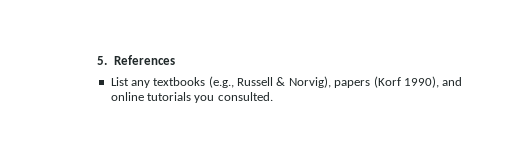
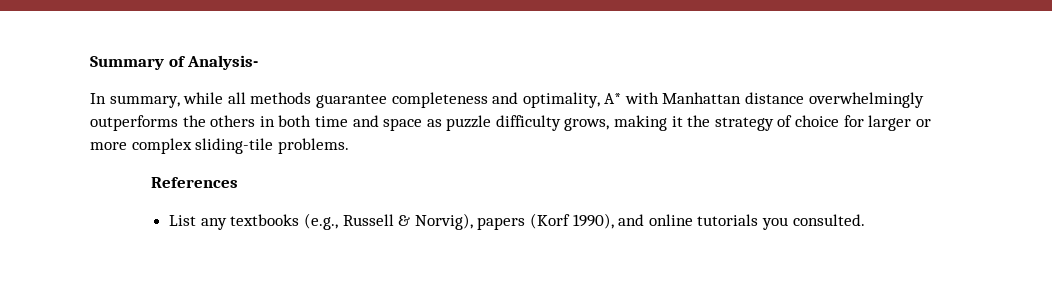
[96,56,107,65] 5. -> [90,55,259,70] [90,92,924,108] [90,115,931,131] [90,138,349,154] Summary of Analysis- // In summary, while all methods guarantee completeness and optimality, A* with Manhattan distance overwhelmingly outperforms the others in both time and space as puzzle difficulty grows, making it the strategy of choice for larger or more complex sliding-tile problems. //

